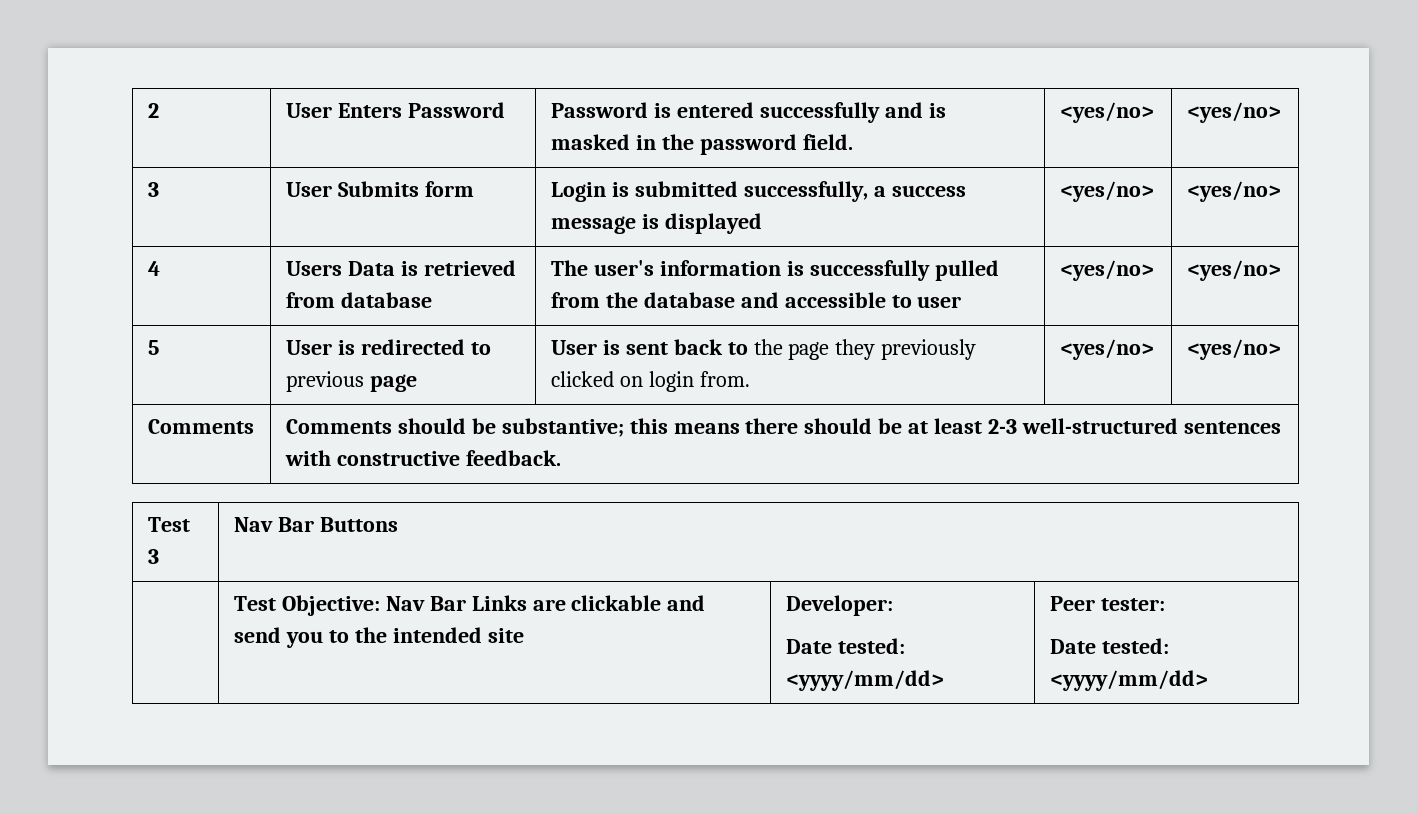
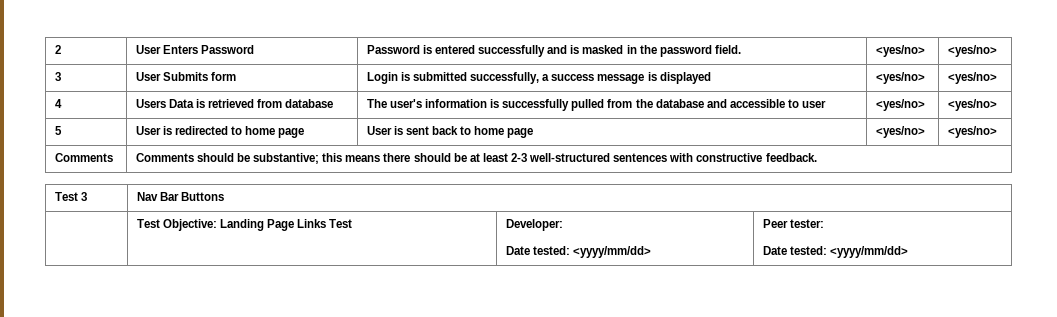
[285,371,364,392] previous -> [245,126,276,135] home
[753,339,977,360] [550,371,750,392] the page they previously clicked on login from. -> [474,126,534,138] home page
[385,595,706,611] [233,627,524,648] Nav Bar Links are clickable and send you to the intended site -> [220,219,353,231] Landing Page Links Test

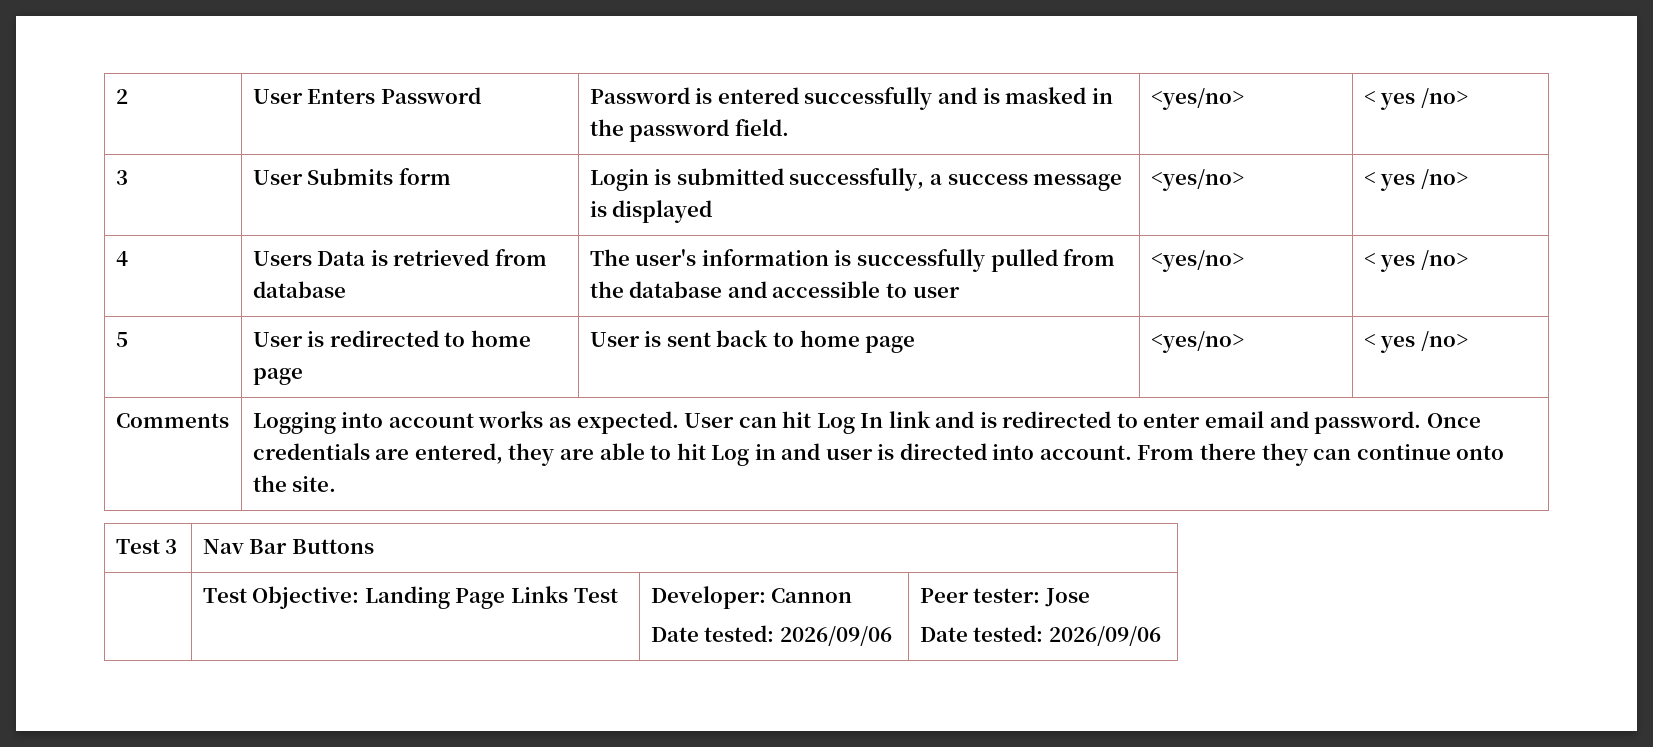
[947,45,997,57] <yes/no> -> [1363,88,1468,110] < yes /no>
[947,72,997,84] <yes/no> -> [1363,169,1468,191] < yes /no>
[947,99,997,111] <yes/no> -> [1363,250,1468,272] < yes /no>
[947,126,997,138] [54,153,113,162] [135,153,817,164] <yes/no> // Comments | Comments should be substantive; this means there should be at least 2-3 well-structured sentences with constructive feedback. -> [1363,331,1468,353] [115,413,229,428] [252,411,1481,434] [252,443,1505,466] [252,475,337,492] < yes /no> // Comments | Logging into account works as expected. User can hit Log In link and is redirected to enter email and password. Once credentials are entered, they are able to hit Log in and user is directed into account. From there they can continue onto the site.
[505,246,652,258] // Date tested: <yyyy/mm/dd> -> [771,588,853,603] [650,625,892,646] Cannon // Date tested: 2026/09/06
[762,246,909,258] // Date tested: <yyyy/mm/dd> -> [1044,588,1090,607] [919,625,1161,646] Jose // Date tested: 2026/09/06

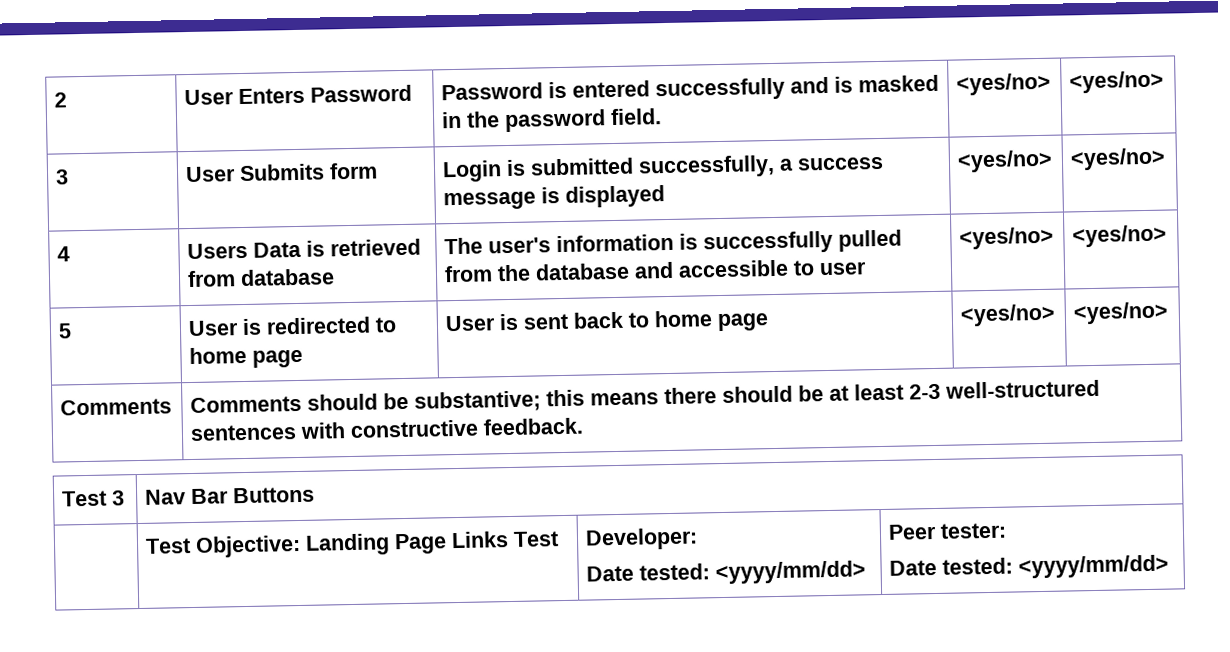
[1363,88,1468,110] < yes /no> -> [1069,70,1165,94] <yes/no>
[1363,169,1468,191] < yes /no> -> [1070,147,1167,171] <yes/no>
[1363,250,1468,272] < yes /no> -> [1072,224,1168,248] <yes/no>
[1363,331,1468,353] [115,413,229,428] [252,411,1481,434] [252,443,1505,466] [252,475,337,492] < yes /no> // Comments | Logging into account works as expected. User can hit Log In link and is redirected to enter email and password. Once credentials are entered, they are able to hit Log in and user is directed into account. From there they can continue onto the site. -> [1073,301,1170,325] [60,398,173,416] [190,379,1101,414] [190,417,585,442] <yes/no> // Comments | Comments should be substantive; this means there should be at least 2-3 well-structured sentences with constructive feedback.
[771,588,853,603] [650,625,892,646] Cannon // Date tested: 2026/09/06 -> [586,560,867,585] // Date tested: <yyyy/mm/dd>
[1044,588,1090,607] [919,625,1161,646] Jose // Date tested: 2026/09/06 -> [889,554,1170,579] // Date tested: <yyyy/mm/dd>

